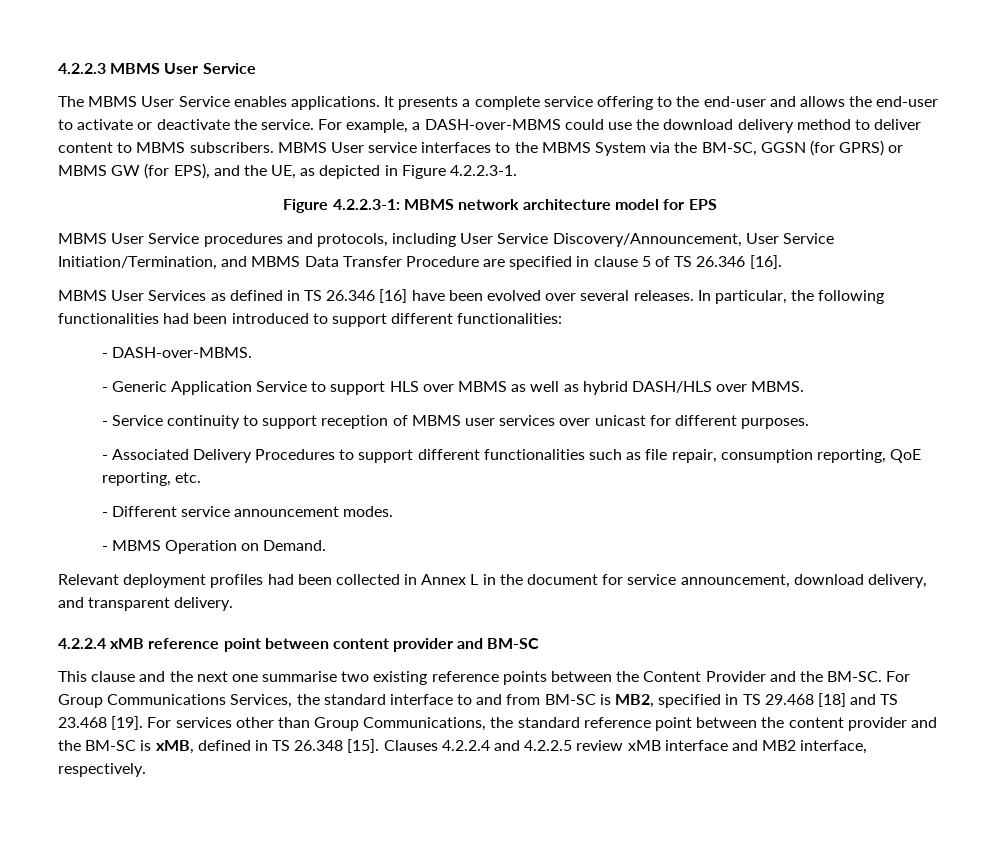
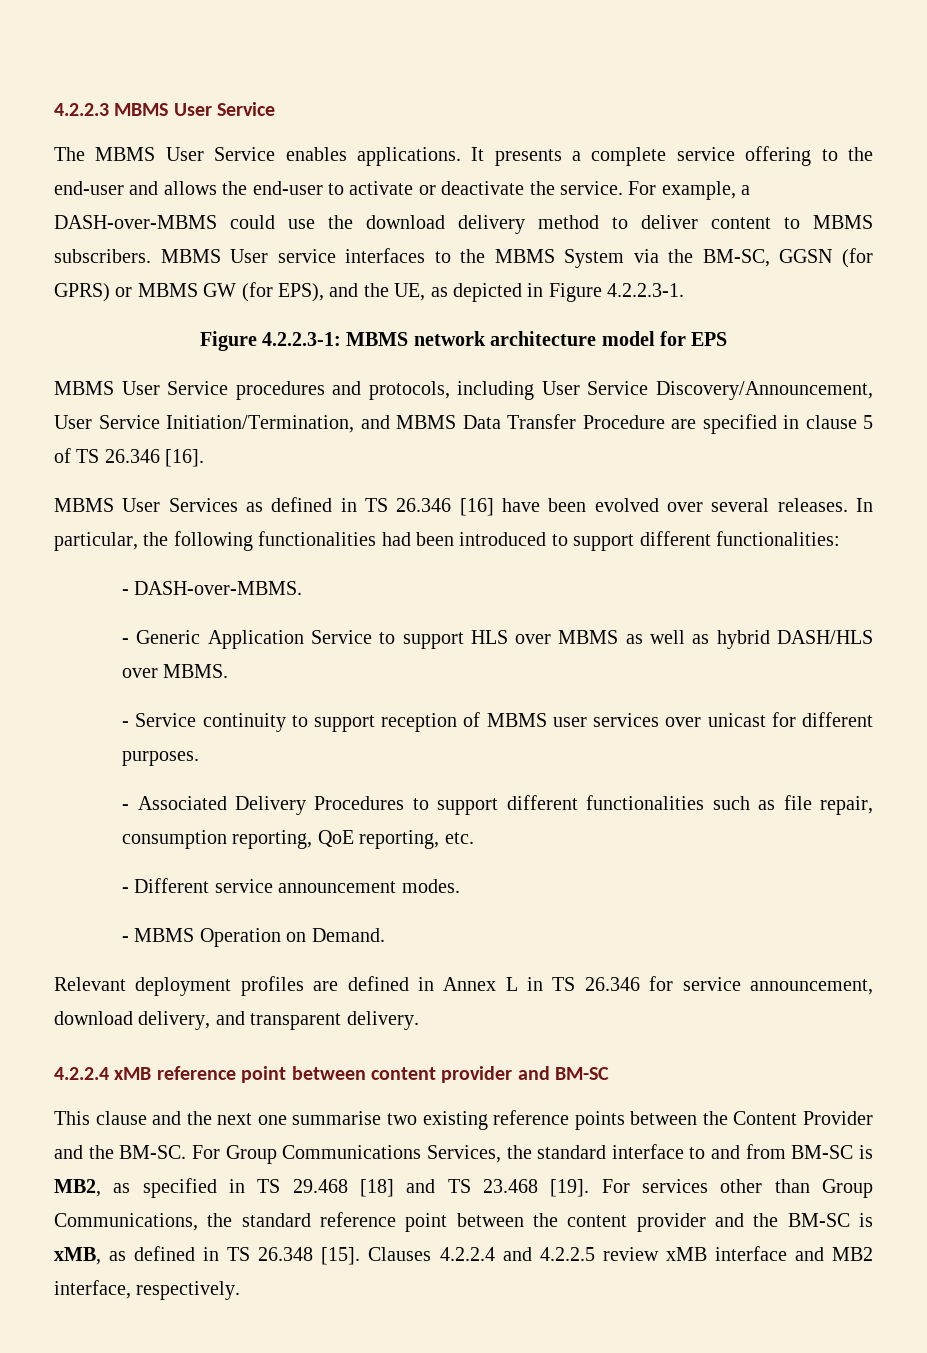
[267,574,400,585] had been collected -> [313,976,409,991] are defined
[499,574,599,585] the document -> [552,977,640,991] TS 26.346
(655, 701) none -> [113,1183,131,1193] as
(194, 747) none -> [109,1251,127,1261] as

